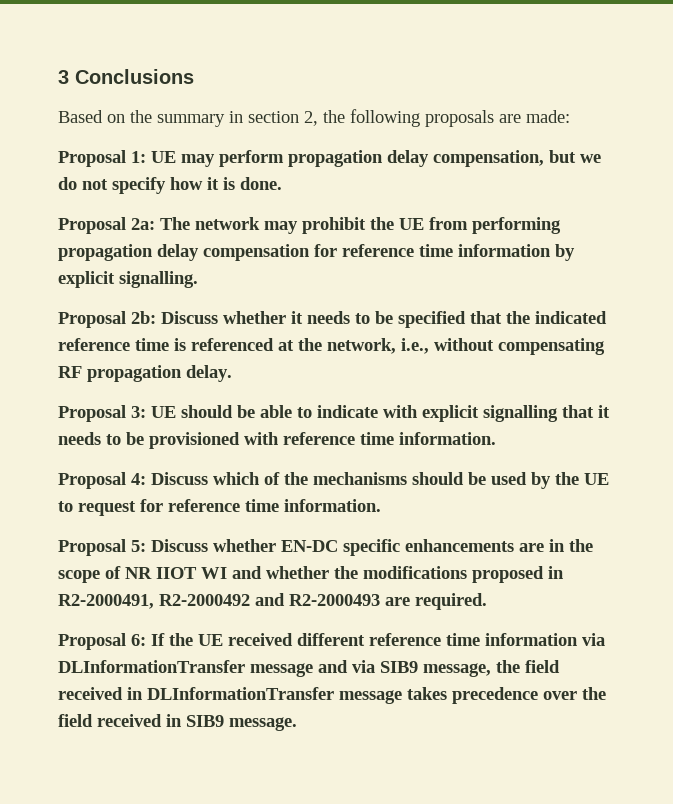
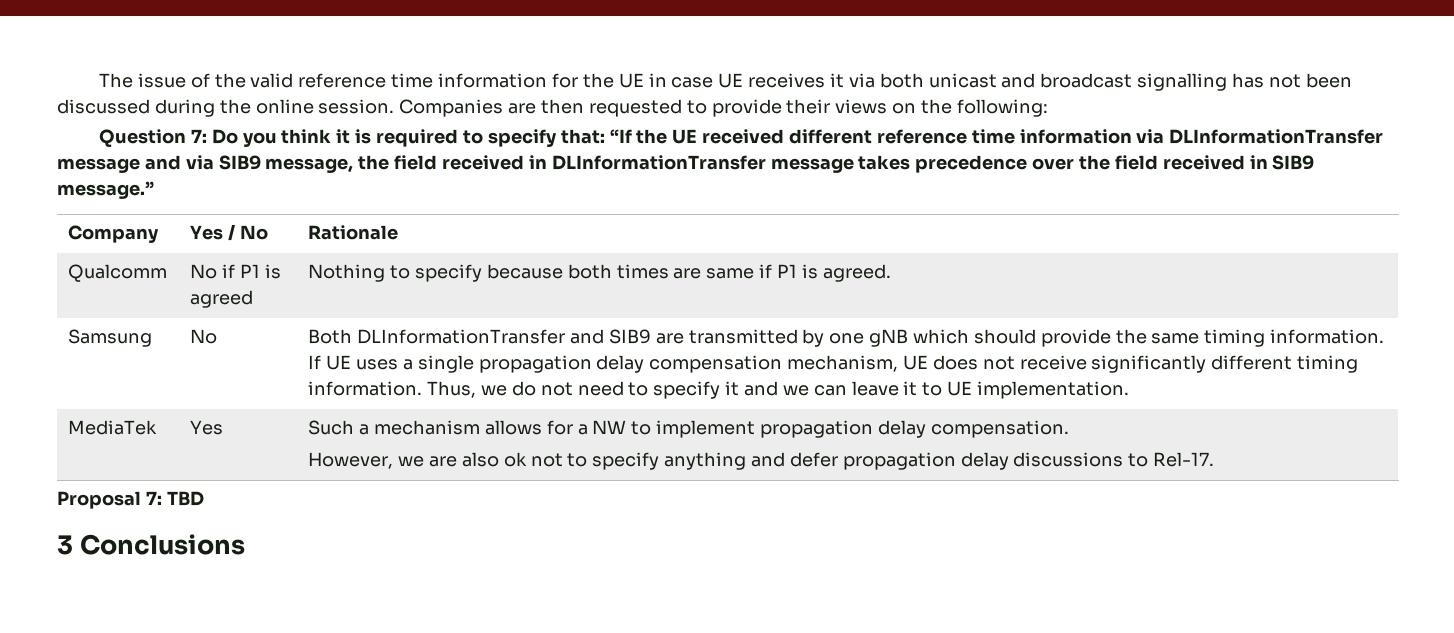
[58,69,194,84] [58,109,570,127] [58,150,601,167] [58,177,282,194] [58,217,561,234] [58,244,575,261] [58,271,198,288] [58,311,607,328] [58,338,605,355] [58,365,232,382] [58,405,610,422] [58,432,496,449] [58,472,609,489] [58,499,381,516] [58,539,593,556] [58,566,564,583] [58,593,487,610] [58,633,165,650] 3 Conclusions // Based on the summary in section 2, the following proposals are made: // Proposal 1: UE may perform propagation delay compensation, but we do not specify how it is done. // Proposal 2a: The network may prohibit the UE from performing propagation delay compensation for reference time information by explicit signalling. // Proposal 2b: Discuss whether it needs to be specified that the indicated reference time is referenced at the network, i.e., without compensating RF propagation delay. // Proposal 3: UE should be able to indicate with explicit signalling that it needs to be provisioned with reference time information. // Proposal 4: Discuss which of the mechanisms should be used by the UE to request for reference time information. // Proposal 5: Discuss whether EN-DC specific enhancements are in the scope of NR IIOT WI and whether the modifications proposed in R2-2000491, R2-2000492 and R2-2000493 are required. // Proposal 6: If -> [99,73,1352,91] [57,99,1048,117] [99,129,632,147] The issue of the valid reference time information for the UE in case UE receives it via both unicast and broadcast signalling has not been discussed during the online session. Companies are then requested to provide their views on the following: // Question 7: Do you think it is required to specify that: “If
[229,717,297,731] message. -> [57,181,154,199] [68,225,160,243] [190,224,268,241] [308,225,399,240] [68,264,168,282] [190,264,281,279] [190,290,254,308] [308,264,891,282] [68,329,153,347] [190,329,218,344] [308,329,1385,347] [308,355,1359,373] [308,381,1130,399] [68,420,158,435] [190,420,224,435] [308,420,1069,438] [308,452,1215,470] [57,491,204,509] [57,534,245,555] message.” // Company | Yes / No | Rationale // Qualcomm | No if P1 is agreed | Nothing to specify because both times are same if P1 is agreed. // Samsung | No | Both DLInformationTransfer and SIB9 are transmitted by one gNB which should provide the same timing information. If UE uses a single propagation delay compensation mechanism, UE does not receive significantly different timing information. Thus, we do not need to specify it and we can leave it to UE implementation. // MediaTek | Yes | Such a mechanism allows for a NW to implement propagation delay compensation. // However, we are also ok not to specify anything and defer propagation delay discussions to Rel-17. // Proposal 7: TBD // 3 Conclusions

